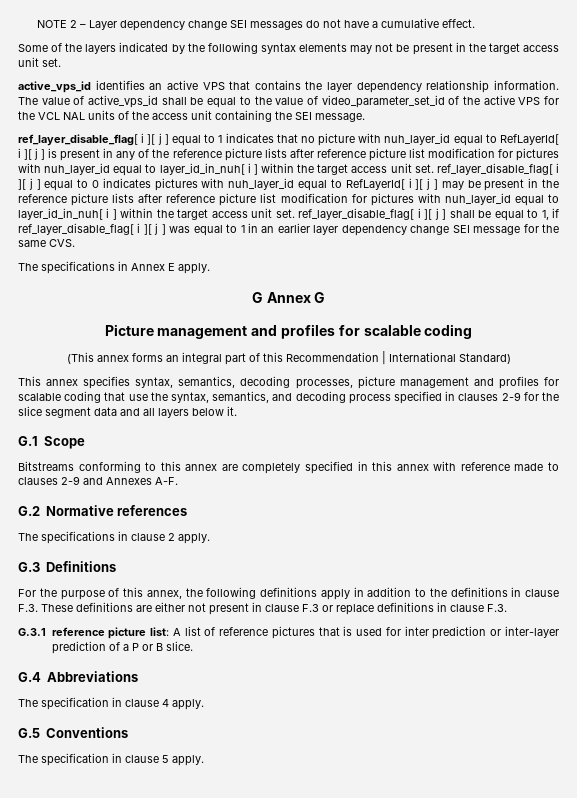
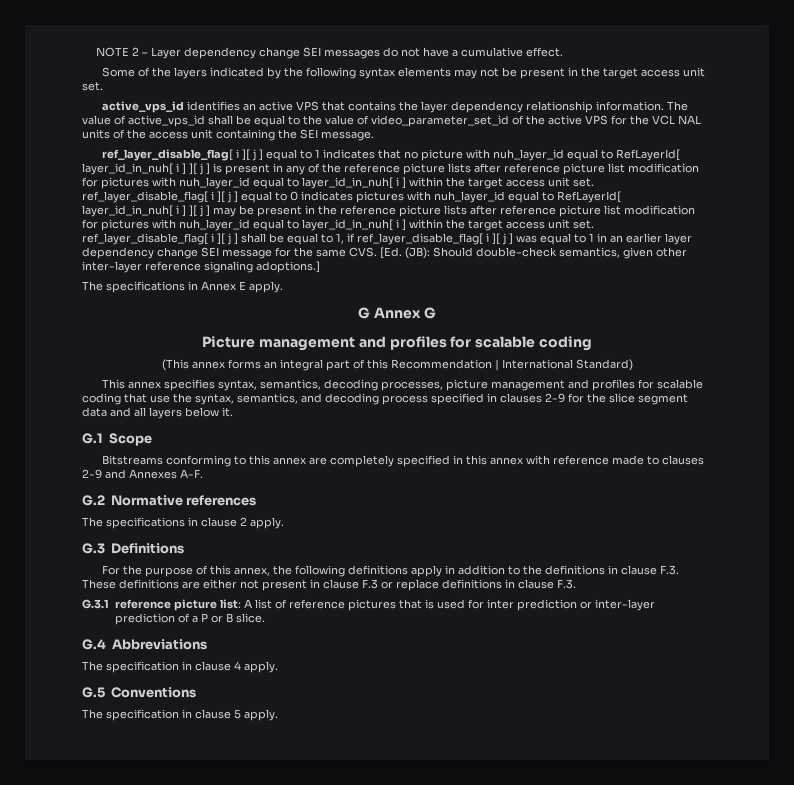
[18,148,21,158] i -> [82,163,186,175] layer_id_in_nuh[ i ]
[408,178,412,188] i -> [82,205,186,217] layer_id_in_nuh[ i ]
(75, 243) none -> [380,247,687,259] [82,261,320,273] [Ed. (JB): Should double-check semantics, given other inter-layer reference signaling adoptions.]

